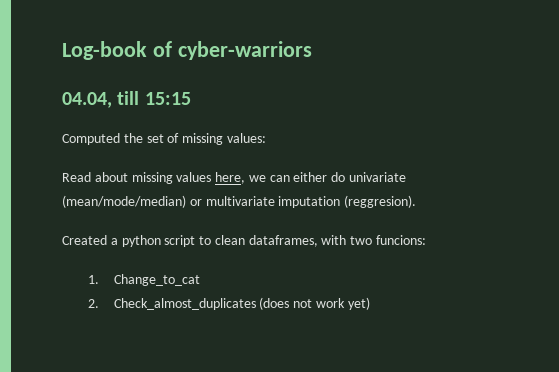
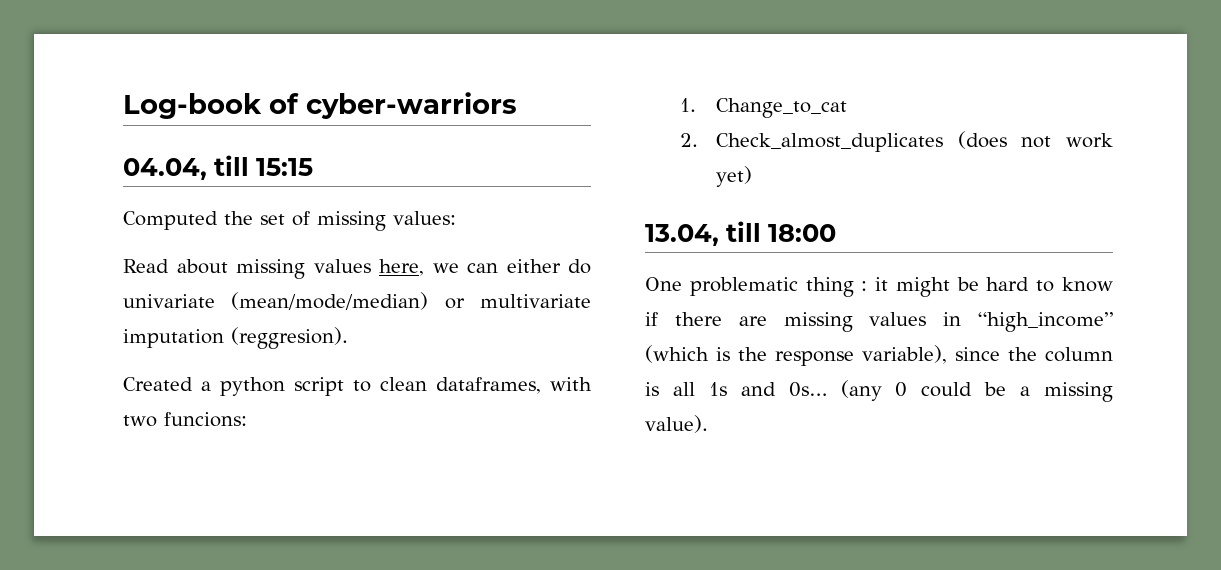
(370, 303) none -> [645,221,836,246] [645,277,1113,297] [645,312,1113,332] [645,345,1113,366] [645,380,1113,402] [645,415,708,433] // 13.04, till 18:00 // One problematic thing : it might be hard to know if there are missing values in “high_income” (which is the response variable), since the column is all 1s and 0s… (any 0 could be a missing value).

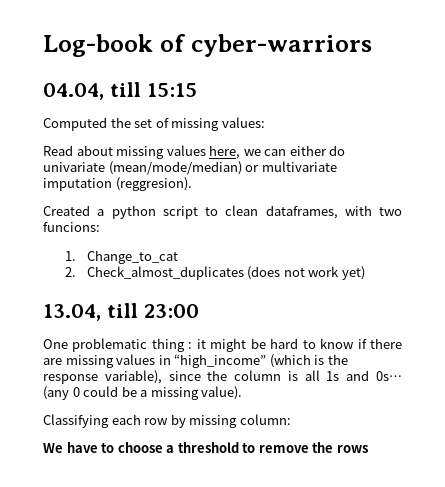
[768,224,836,242] 18:00 -> [143,304,199,318] 23:00
(708, 424) none -> [43,414,291,428] [43,442,368,453] // Classifying each row by missing column: // We have to choose a threshold to remove the rows

